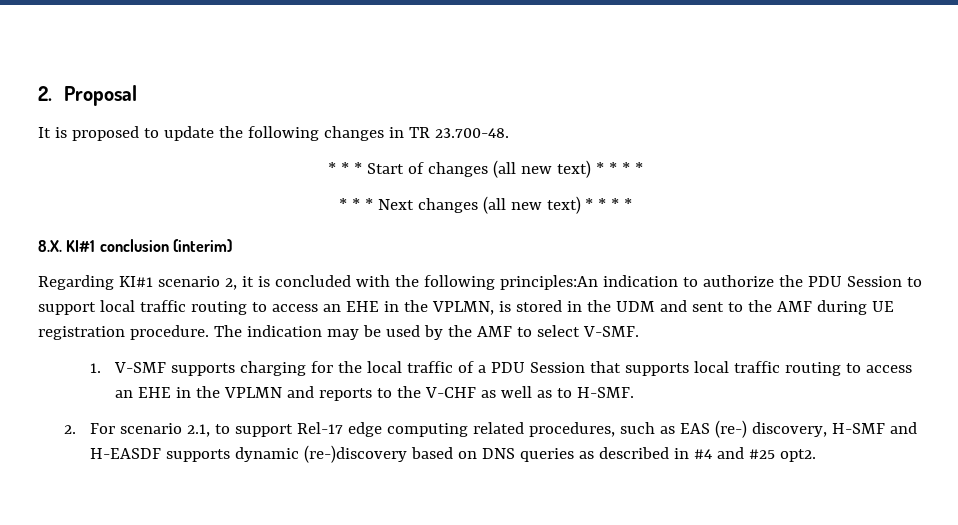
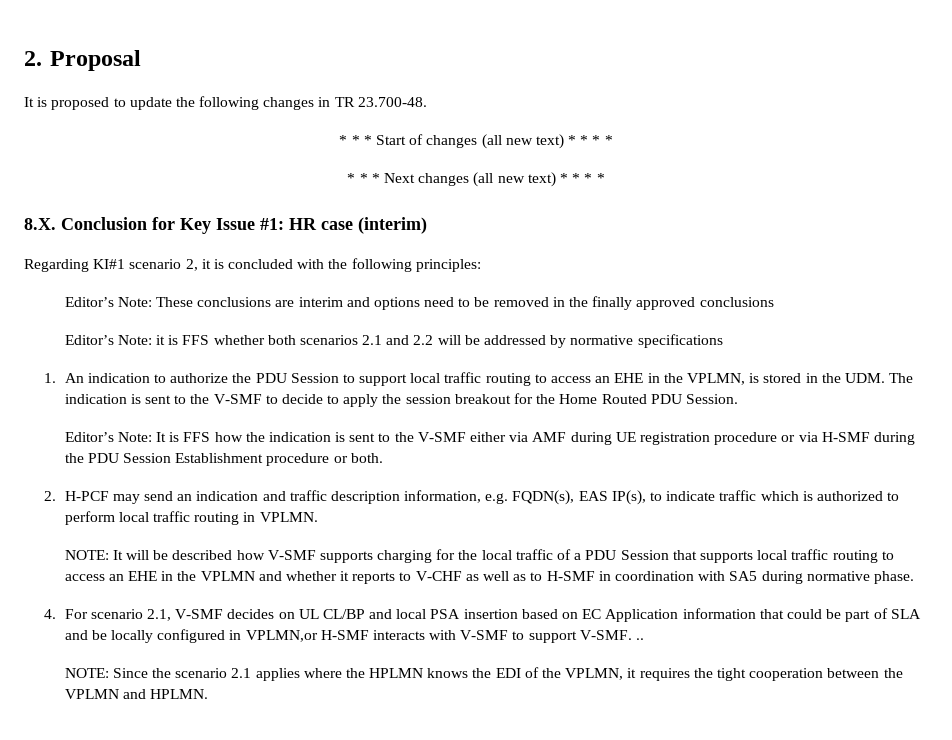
[66,239,169,252] KI#1 conclusion -> [61,217,353,234] Conclusion for Key Issue #1: HR case
[499,275,598,290] principles:An -> [415,259,481,272] [64,296,774,310] [64,334,723,348] [44,373,84,383] principles: // Editor’s Note: These conclusions are interim and options need to be removed in the finally approved conclusions // Editor’s Note: it is FFS whether both scenarios 2.1 and 2.2 will be addressed by normative specifications // 1. An
[615,300,894,315] [38,325,639,340] [89,363,101,373] UDM and sent to the AMF during UE registration procedure. The indication may be used by the AMF to select V-SMF. // 1. -> [844,373,914,383] [64,393,738,407] [64,432,915,445] [64,453,383,466] [44,490,900,505] [64,511,318,525] [64,550,265,560] UDM. The indication is sent to the V-SMF to decide to apply the session breakout for the Home Routed PDU Session. // Editor’s Note: It is FFS how the indication is sent to the V-SMF either via AMF during UE registration procedure or via H-SMF during the PDU Session Establishment procedure or both. // 2. H-PCF may send an indication and traffic description information, e.g. FQDN(s), EAS IP(s), to indicate traffic which is authorized to perform local traffic routing in VPLMN. // NOTE: It will be described how
(315, 392) none -> [285,571,350,581] whether it
[397,386,422,398] the -> (412, 576) none
[577,387,635,398] [63,420,917,438] [89,445,816,463] H-SMF. // 2. For scenario 2.1, to support Rel-17 edge computing related procedures, such as EAS (re-) discovery, H-SMF and H-EASDF supports dynamic (re-)discovery based on DNS queries as described in #4 and #25 opt2. -> [546,571,914,584] [44,608,921,622] [64,629,645,643] [64,667,903,681] [64,689,209,699] H-SMF in coordination with SA5 during normative phase. // 4. For scenario 2.1, V-SMF decides on UL CL/BP and local PSA insertion based on EC Application information that could be part of SLA and be locally configured in VPLMN,or H-SMF interacts with V-SMF to support V-SMF. .. // NOTE: Since the scenario 2.1 applies where the HPLMN knows the EDI of the VPLMN, it requires the tight cooperation between the VPLMN and HPLMN.

